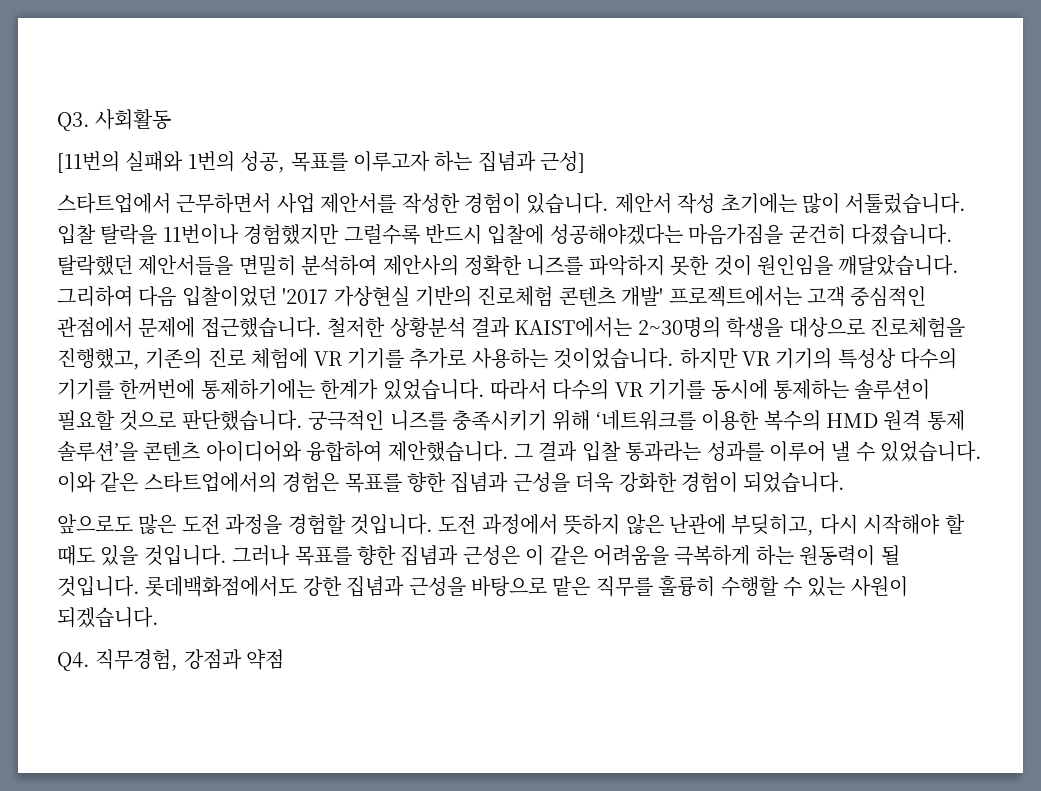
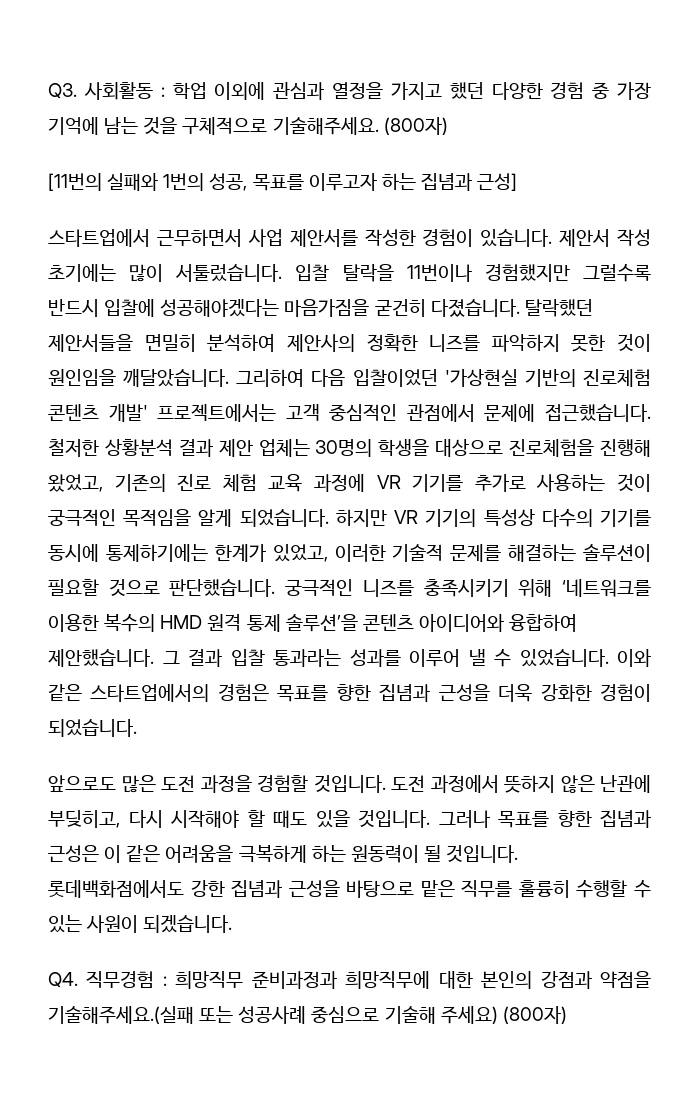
(172, 119) none -> [160,82,651,100] [48,117,448,135] : 학업 이외에 관심과 열정을 가지고 했던 다양한 경험 중 가장 기억에 남는 것을 구체적으로 기술해주세요. (800자)
[282,286,410,307] '2017 가상현실 -> [444,369,518,387] '가상현실
[514,317,965,338] [57,348,675,370] KAIST에서는 2~30명의 학생을 대상으로 진로체험을 진행했고, 기존의 진로 체험에 VR 기기를 추가로 사용하는 것이었습니다. -> [218,439,652,457] [48,474,652,492] [48,509,329,527] 제안 업체는 30명의 학생을 대상으로 진로체험을 진행해 왔었고, 기존의 진로 체험 교육 과정에 VR 기기를 추가로 사용하는 것이 궁극적인 목적임을 알게 되었습니다.
[119,379,196,400] 한꺼번에 -> [48,544,99,562] 동시에
[382,379,849,400] 있었습니다. 따라서 다수의 VR 기기를 동시에 통제하는 -> [272,544,577,562] 있었고, 이러한 기술적 문제를 해결하는
[95,649,285,671] 직무경험, 강점과 약점 -> [86,971,652,989] [48,1006,567,1024] 직무경험 : 희망직무 준비과정과 희망직무에 대한 본인의 강점과 약점을 기술해주세요.(실패 또는 성공사례 중심으로 기술해 주세요) (800자)

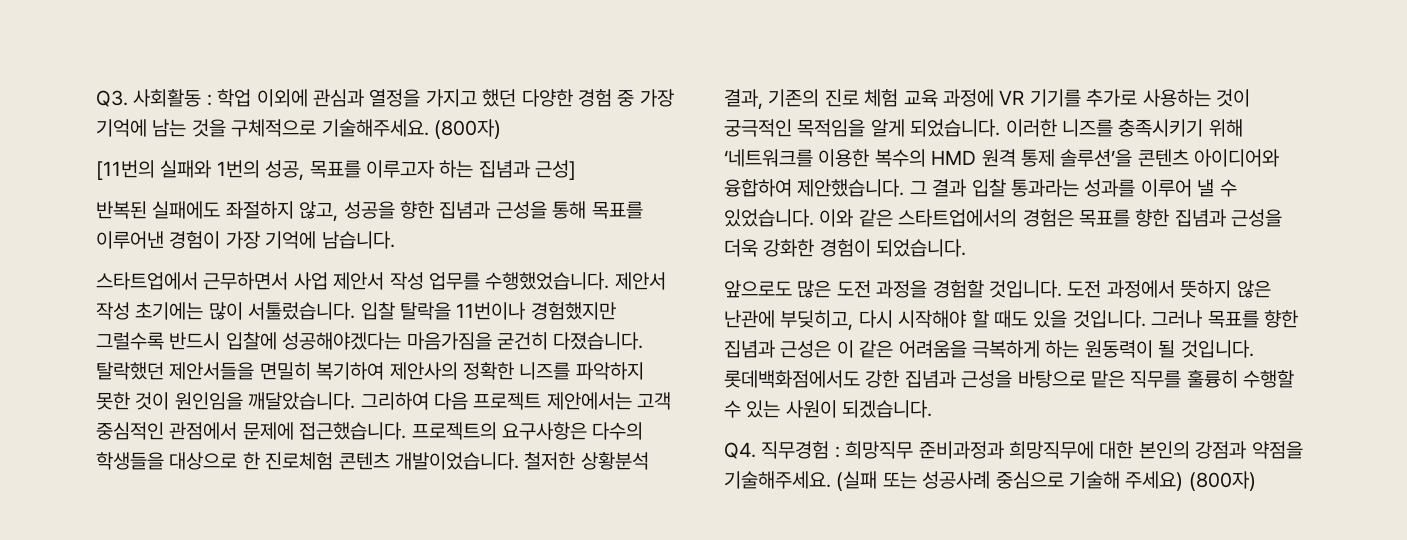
(518, 182) none -> [96,201,643,222] [96,231,395,249] // 반복된 실패에도 좌절하지 않고, 성공을 향한 집념과 근성을 통해 목표를 이루어낸 경험이 가장 기억에 남습니다.
[289,229,553,247] 제안서를 작성한 경험이 있습니다. -> [333,272,610,290] 제안서 작성 업무를 수행했었습니다.
[207,334,276,352] 분석하여 -> [316,362,385,380] 복기하여
[352,369,652,387] [48,404,277,422] 입찰이었던 '가상현실 기반의 진로체험 콘텐츠 개발' 프로젝트에서는 -> [473,392,632,410] 프로젝트 제안에서는
[48,439,652,457] [48,474,103,492] 철저한 상황분석 결과 제안 업체는 30명의 학생을 대상으로 진로체험을 진행해 왔었고, -> [411,422,644,440] [96,452,649,470] [724,89,763,110] 프로젝트의 요구사항은 다수의 학생들을 대상으로 한 진로체험 콘텐츠 개발이었습니다. 철저한 상황분석 결과,
[335,509,651,527] [48,544,651,562] [48,579,354,597] 하지만 VR 기기의 특성상 다수의 기기를 동시에 통제하기에는 한계가 있었고, 이러한 기술적 문제를 해결하는 솔루션이 필요할 것으로 판단했습니다. 궁극적인 -> [1005,119,1057,137] 이러한
[48,1006,194,1024] 기술해주세요.(실패 -> [724,471,878,491] 기술해주세요. (실패

